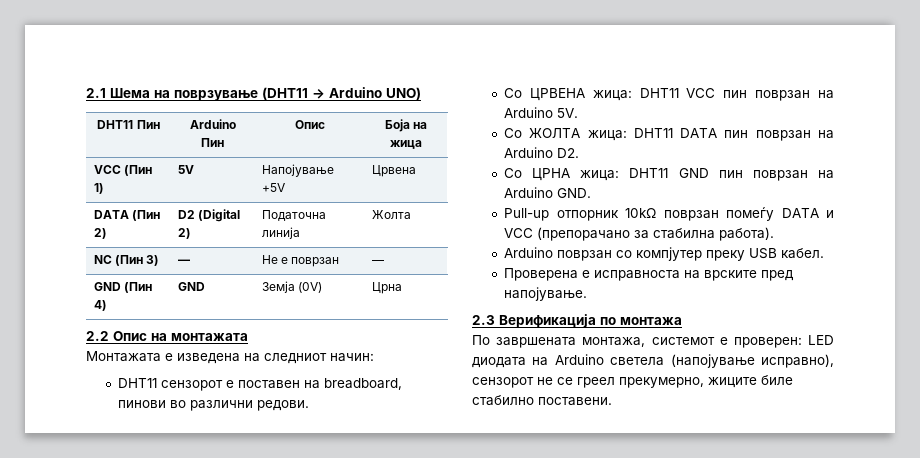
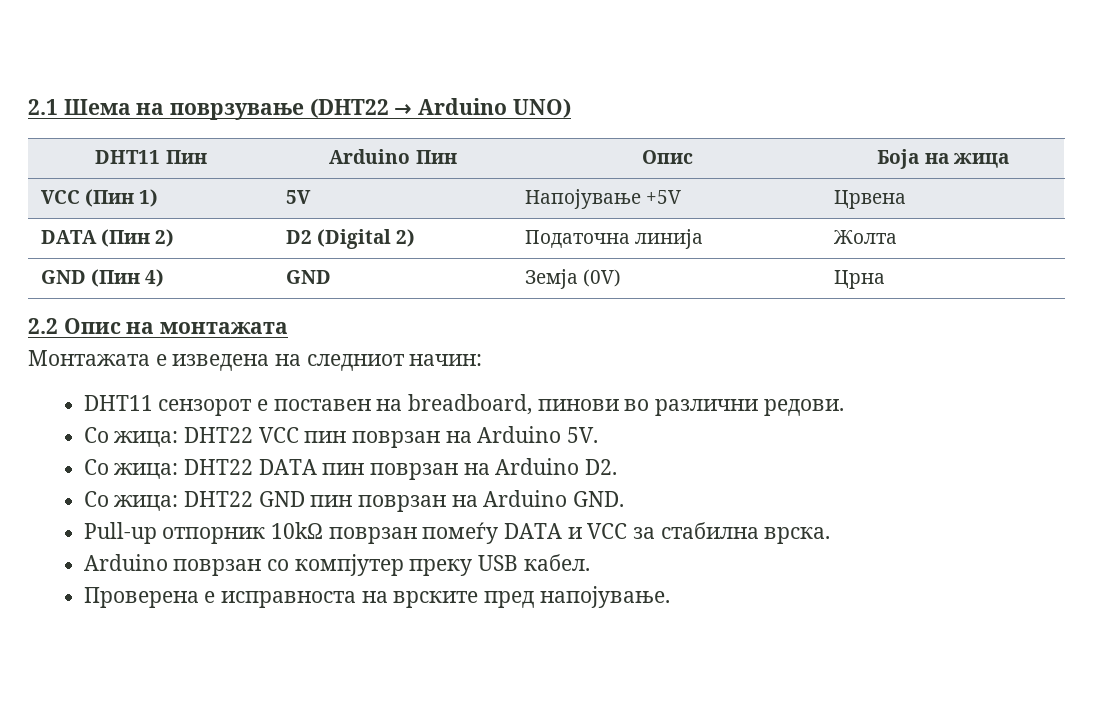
[262,87,308,100] (DHT11 -> [309,98,389,118] (DHT22
[93,255,160,266] [177,259,190,264] [261,255,340,267] [371,260,384,264] // NC (Пин 3) | — | Не е поврзан | — -> (898, 237) none
[529,88,679,101] ЦРВЕНА жица: DHT11 -> [114,427,254,447] жица: DHT22
[529,128,673,141] ЖОЛТА жица: DHT11 -> [114,459,254,479] жица: DHT22
[532,168,669,181] ЦРНА жица: DHT11 -> [114,491,254,511] жица: DHT22
[537,227,631,241] (препорачано -> (628, 531) none
[719,227,775,241] работа). -> [764,527,831,544] врска.
[472,314,682,328] [472,335,834,348] [472,354,834,368] [472,375,793,388] [472,395,612,406] // 2.3 Верификација по монтажа // По завршената монтажа, системот е проверен: LED диодата на Arduino светела (напојување исправно), сензорот не се греел прекумерно, жиците биле стабилно поставени. -> (670, 597) none

